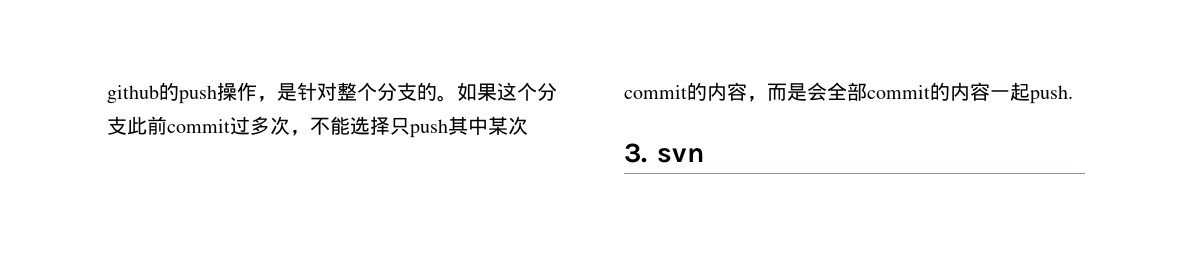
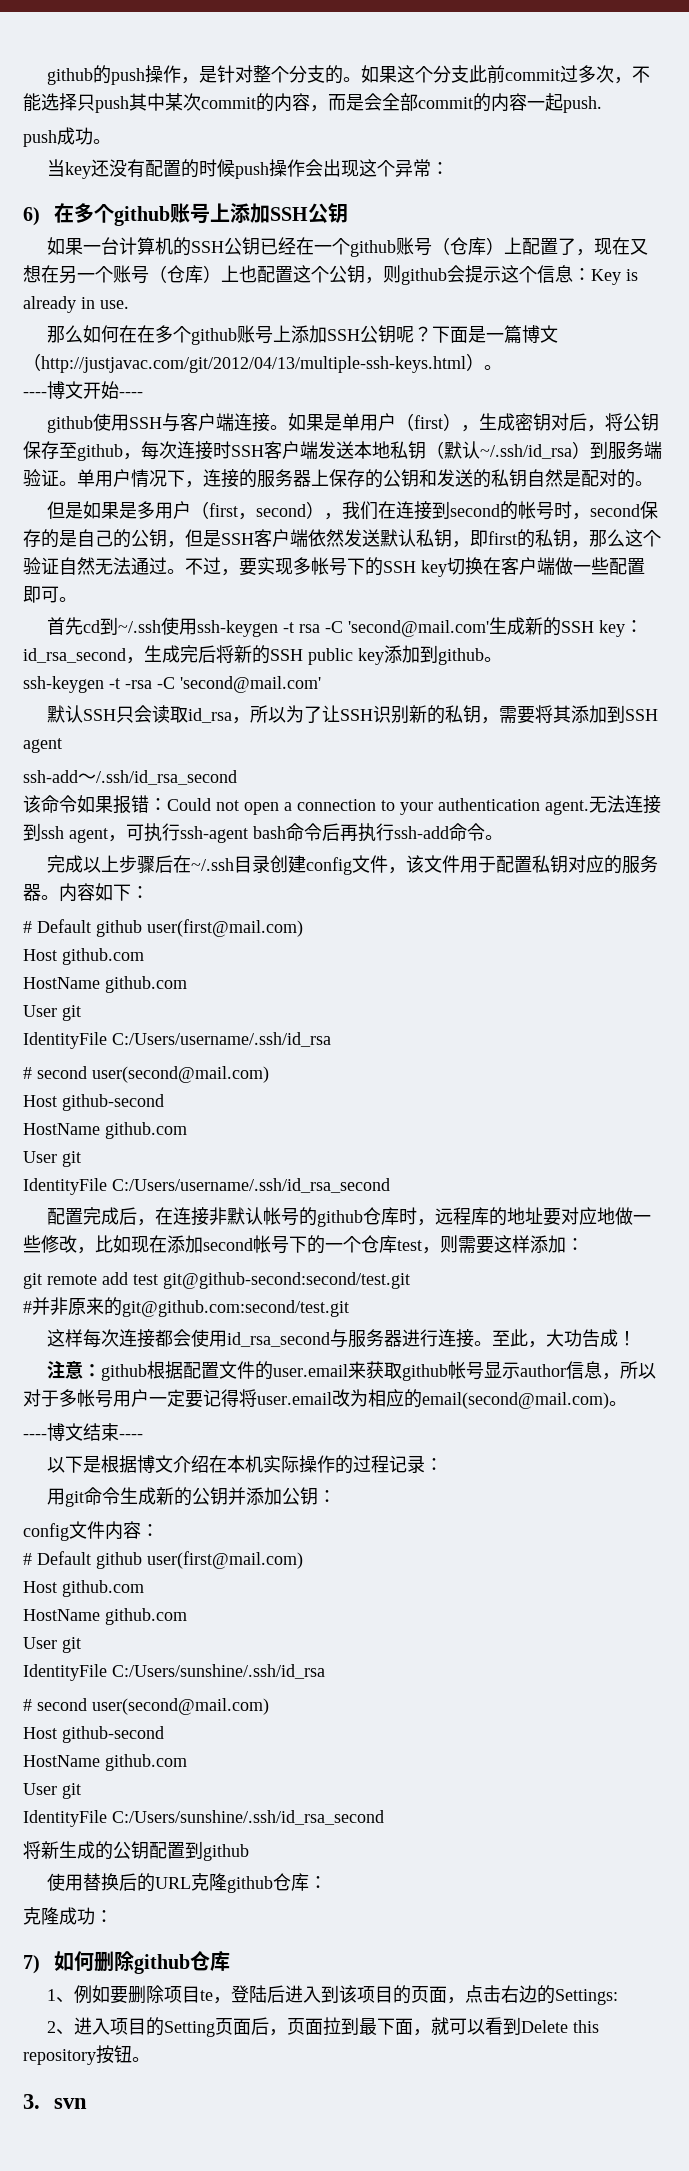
(1073, 94) none -> [23,127,111,147] [47,159,450,179] [23,203,349,226] [47,237,649,257] [23,265,638,285] [23,296,129,313] [47,325,559,345] [23,353,502,373] [23,381,143,399] [47,413,660,433] [23,441,662,461] [23,469,653,488] [47,501,659,520] [23,529,661,548] [23,557,645,577] [23,586,77,603] [47,617,644,637] [23,645,502,665] [23,676,321,693] [47,705,659,724] [23,738,62,753] [23,770,237,785] [23,795,661,815] [23,823,503,843] [47,855,659,875] [23,883,149,902] [23,919,303,937] [23,948,144,965] [23,976,187,993] [23,1005,81,1021] [23,1032,331,1049] [23,1066,269,1083] [23,1094,164,1111] [23,1122,187,1139] [23,1151,81,1167] [23,1178,390,1195] [47,1207,652,1227] [23,1235,584,1254] [23,1272,410,1289] [23,1297,349,1317] [47,1329,637,1348] [47,1361,657,1381] [23,1389,627,1409] [23,1423,143,1441] [47,1455,444,1474] [47,1487,337,1507] [23,1521,159,1541] [23,1551,303,1569] [23,1580,144,1597] [23,1608,187,1625] [23,1637,81,1653] [23,1664,325,1681] [23,1698,269,1715] [23,1726,164,1743] [23,1754,187,1771] [23,1783,81,1799] [23,1810,384,1827] [23,1841,249,1861] [47,1873,328,1893] [23,1907,113,1925] [23,1951,231,1974] [47,1985,619,2005] [47,2017,600,2037] [23,2045,150,2065] // push成功。 // 当key还没有配置的时候push操作会出现这个异常： // 6)在多个github账号上添加SSH公钥 // 如果一台计算机的SSH公钥已经在一个github账号（仓库）上配置了，现在又想在另一个账号（仓库）上也配置这个公钥，则github会提示这个信息：Key is already in use. // 那么如何在在多个github账号上添加SSH公钥呢？下面是一篇博文（http://justjavac.com/git/2012/04/13/multiple-ssh-keys.html）。 // ----博文开始---- // github使用SSH与客户端连接。如果是单用户（first），生成密钥对后，将公钥保存至github，每次连接时SSH客户端发送本地私钥（默认~/.ssh/id_rsa）到服务端验证。单用户情况下，连接的服务器上保存的公钥和发送的私钥自然是配对的。 // 但是如果是多用户（first，second），我们在连接到second的帐号时，second保存的是自己的公钥，但是SSH客户端依然发送默认私钥，即first的私钥，那么这个验证自然无法通过。不过，要实现多帐号下的SSH key切换在客户端做一些配置即可。 // 首先cd到~/.ssh使用ssh-keygen -t rsa -C 'second@mail.com'生成新的SSH key：id_rsa_second，生成完后将新的SSH public key添加到github。 // ssh-keygen -t -rsa -C 'second@mail.com' // 默认SSH只会读取id_rsa，所以为了让SSH识别新的私钥，需要将其添加到SSH agent // ssh-add～/.ssh/id_rsa_second // 该命令如果报错：Could not open a connection to your authentication agent.无法连接到ssh agent，可执行ssh-agent bash命令后再执行ssh-add命令。 // 完成以上步骤后在~/.ssh目录创建config文件，该文件用于配置私钥对应的服务器。内容如下： // # Default github user(first@mail.com) // Host github.com // HostName github.com // User git // IdentityFile C:/Users/username/.ssh/id_rsa // # second user(second@mail.com) // Host github-second // HostName github.com // User git // IdentityFile C:/Users/username/.ssh/id_rsa_second // 配置完成后，在连接非默认帐号的github仓库时，远程库的地址要对应地做一些修改，比如现在添加second帐号下的一个仓库test，则需要这样添加： // git remote add test git@github-second:second/test.git // #并非原来的git@github.com:second/test.git // 这样每次连接都会使用id_rsa_second与服务器进行连接。至此，大功告成！ // 注意：github根据配置文件的user.email来获取github帐号显示author信息，所以对于多帐号用户一定要记得将user.email改为相应的email(second@mail.com)。 // ----博文结束---- // 以下是根据博文介绍在本机实际操作的过程记录： // 用git命令生成新的公钥并添加公钥： // config文件内容： // # Default github user(first@mail.com) // Host github.com // HostName github.com // User git // IdentityFile C:/Users/sunshine/.ssh/id_rsa // # second user(second@mail.com) // Host github-second // HostName github.com // User git // IdentityFile C:/Users/sunshine/.ssh/id_rsa_second // 将新生成的公钥配置到github // 使用替换后的URL克隆github仓库： // 克隆成功： // 7)如何删除github仓库 // 1、例如要删除项目te，登陆后进入到该项目的页面，点击右边的Settings: // 2、进入项目的Setting页面后，页面拉到最下面，就可以看到Delete this repository按钮。

